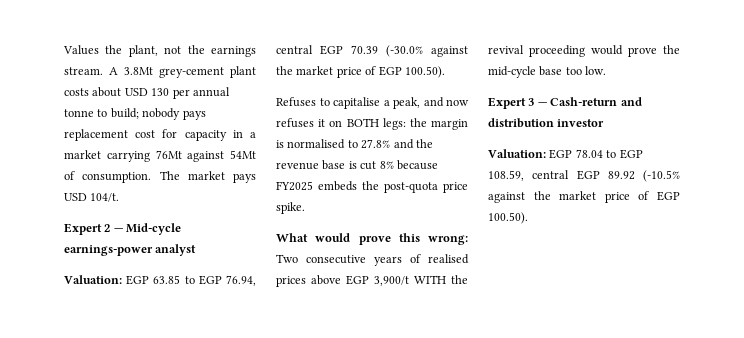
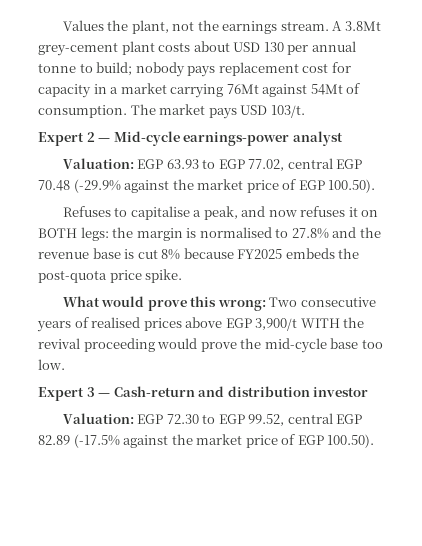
[90,193,120,202] 104/t. -> [270,105,305,118] 103/t.
[153,275,256,286] [276,45,423,57] 63.85 to EGP 76.94, central EGP 70.39 (-30.0% -> [166,158,363,171] [38,179,121,193] 63.93 to EGP 77.02, central EGP 70.48 (-29.9%
[575,149,643,159] [488,170,680,182] 78.04 to EGP 108.59, central EGP 89.92 (-10.5% -> [166,413,363,426] [38,434,120,448] 72.30 to EGP 99.52, central EGP 82.89 (-17.5%

